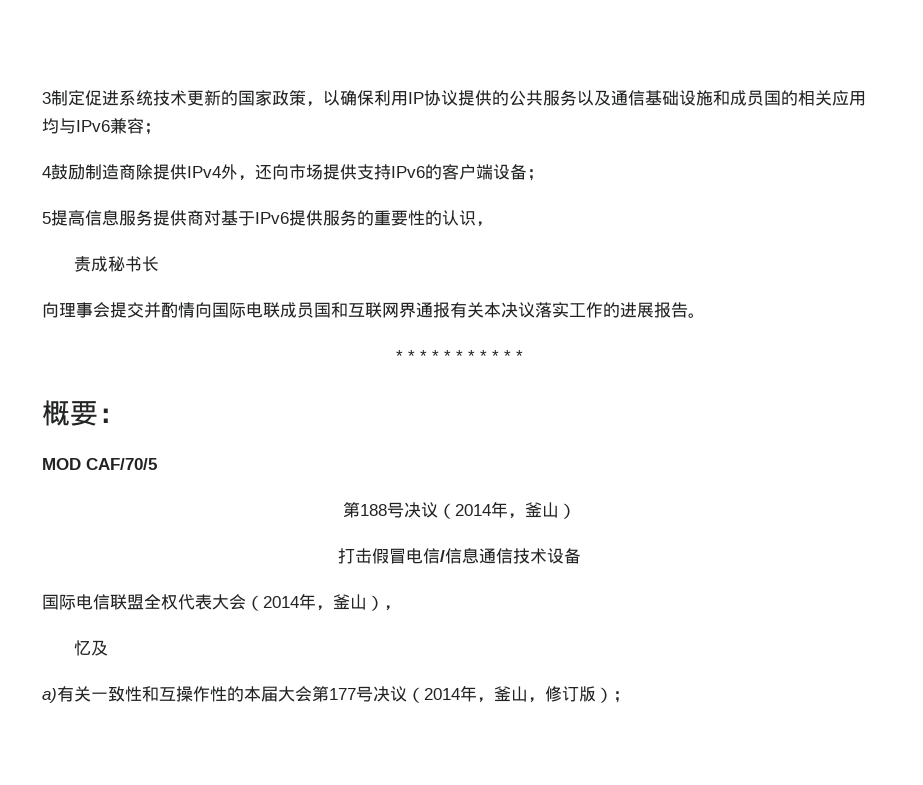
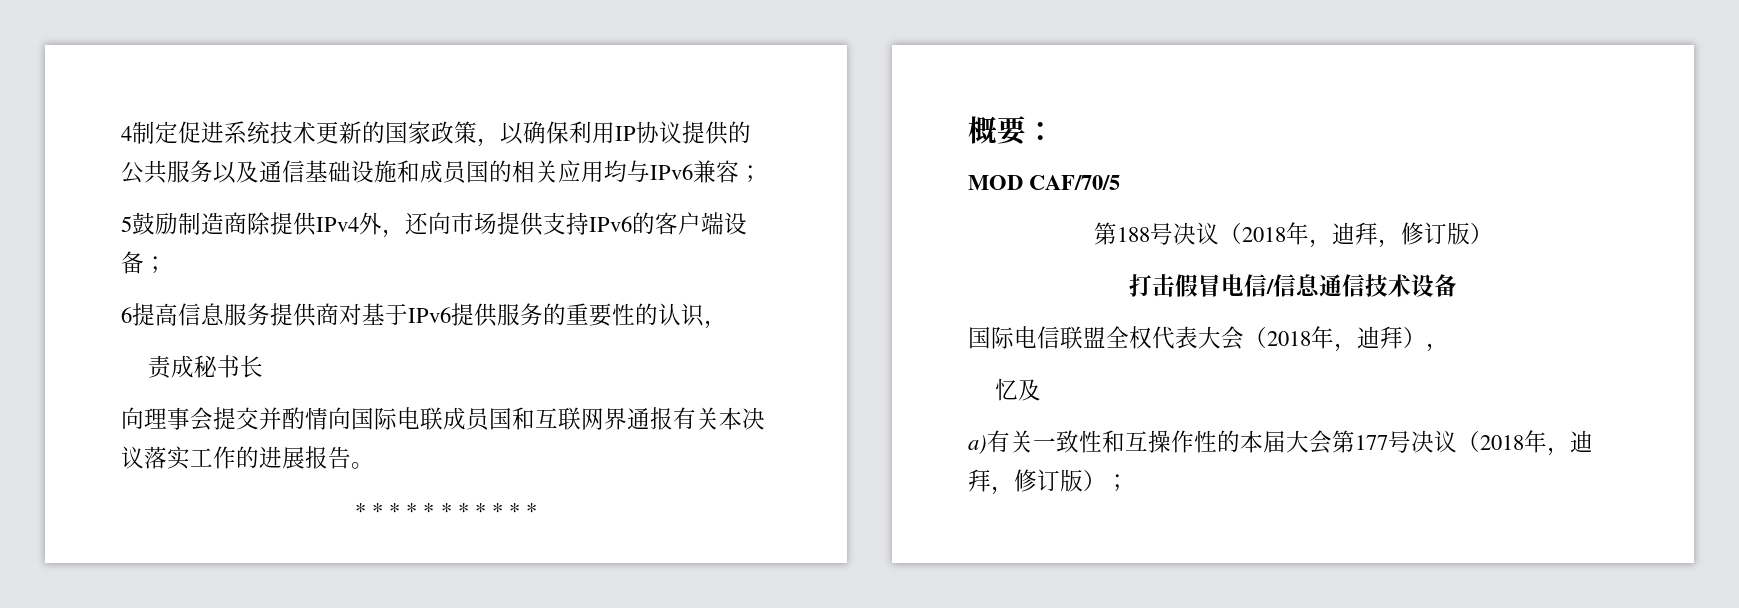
[42,92,51,104] 3 -> [121,126,132,141] 4
[42,166,51,178] 4 -> [121,216,132,232] 5
[42,212,51,224] 5 -> [121,307,132,323] 6
[454,501,559,519] 2014年，釜山 -> [1241,222,1470,248] 2018年，迪拜，修订版
[263,593,367,611] 2014年，釜山 -> [1267,326,1403,352] 2018年，迪拜
[424,685,528,703] 2014年，釜山 -> [1480,430,1593,456] [968,469,991,492] 2018年，迪拜

